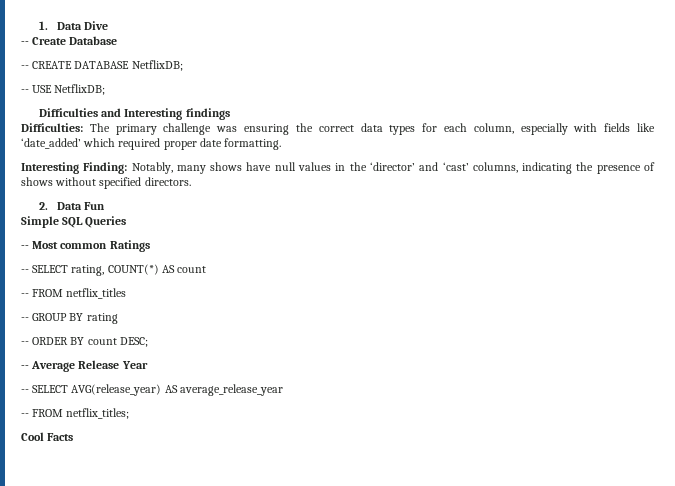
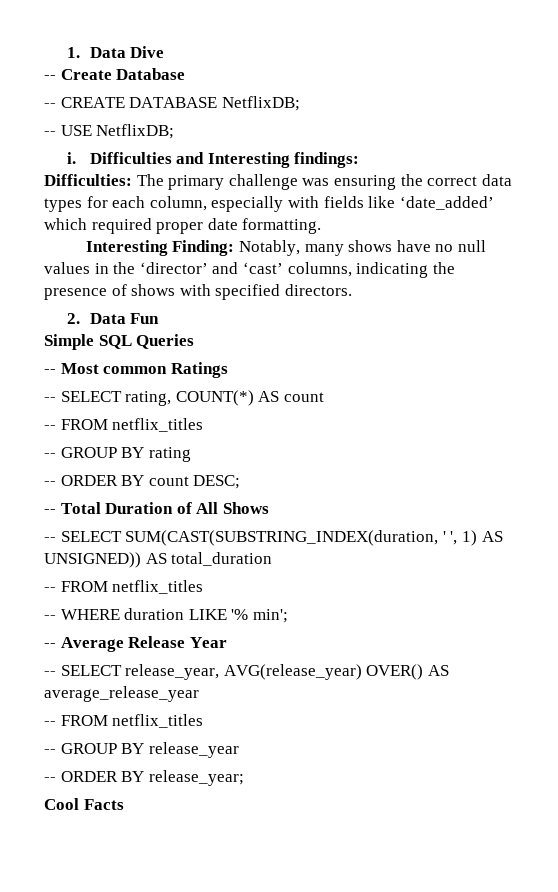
(106, 89) none -> [66,152,76,164] i.
[185,108,230,120] findings -> [294,152,360,168] findings:
(272, 166) none -> [435,244,454,252] no
[55,177,97,186] without -> [179,284,211,296] with
(148, 342) none -> [44,502,269,514] [44,530,503,546] [44,552,273,568] [44,580,204,594] [44,608,288,623] // -- Total Duration of All Shows // -- SELECT SUM(CAST(SUBSTRING_INDEX(duration, ' ', 1) AS UNSIGNED)) AS total_duration // -- FROM netflix_titles // -- WHERE duration LIKE '% min';
[71,384,162,396] AVG(release_year) -> [125,664,424,680] release_year, AVG(release_year) OVER()
[66,408,130,419] netflix_titles; -> [112,714,204,728] [44,742,239,758] [44,770,244,786] netflix_titles // -- GROUP BY release_year // -- ORDER BY release_year;

